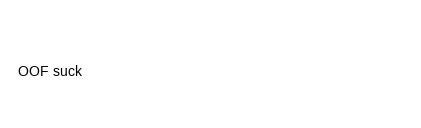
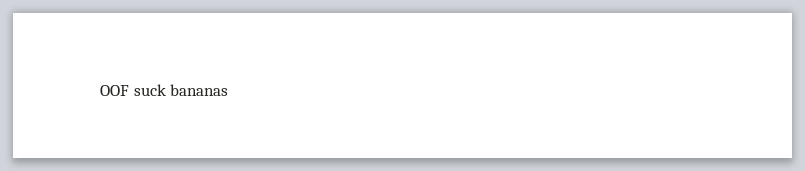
(83, 70) none -> [170,84,229,96] bananas

